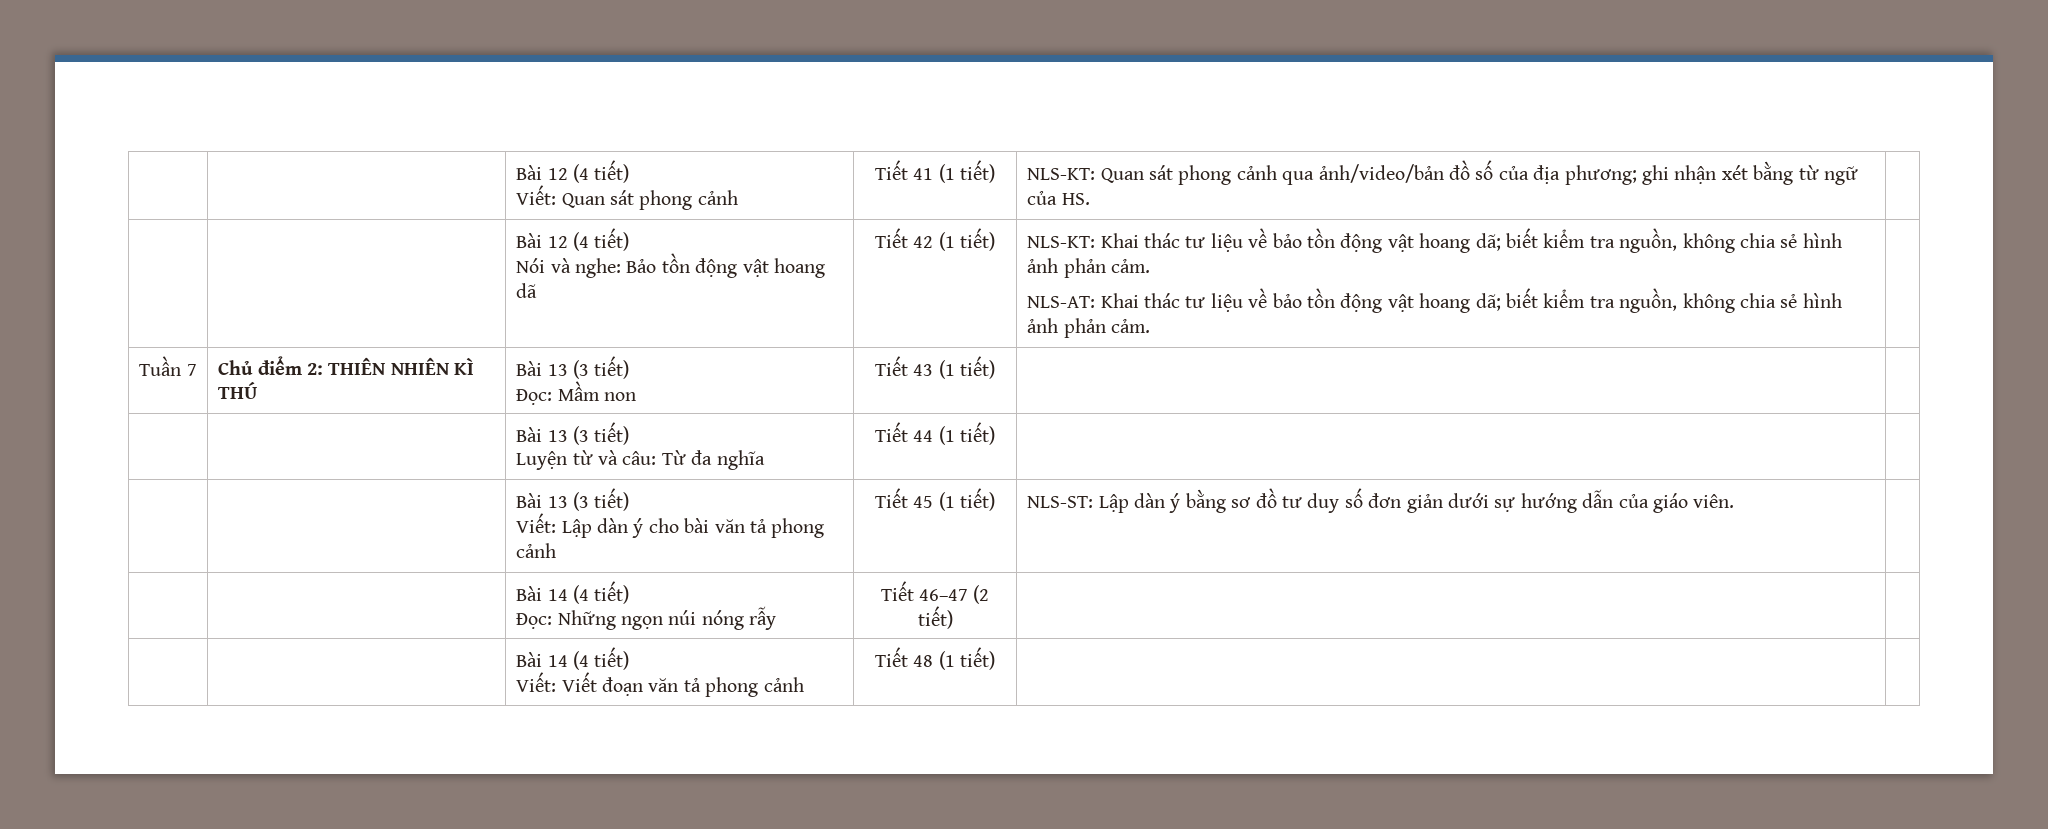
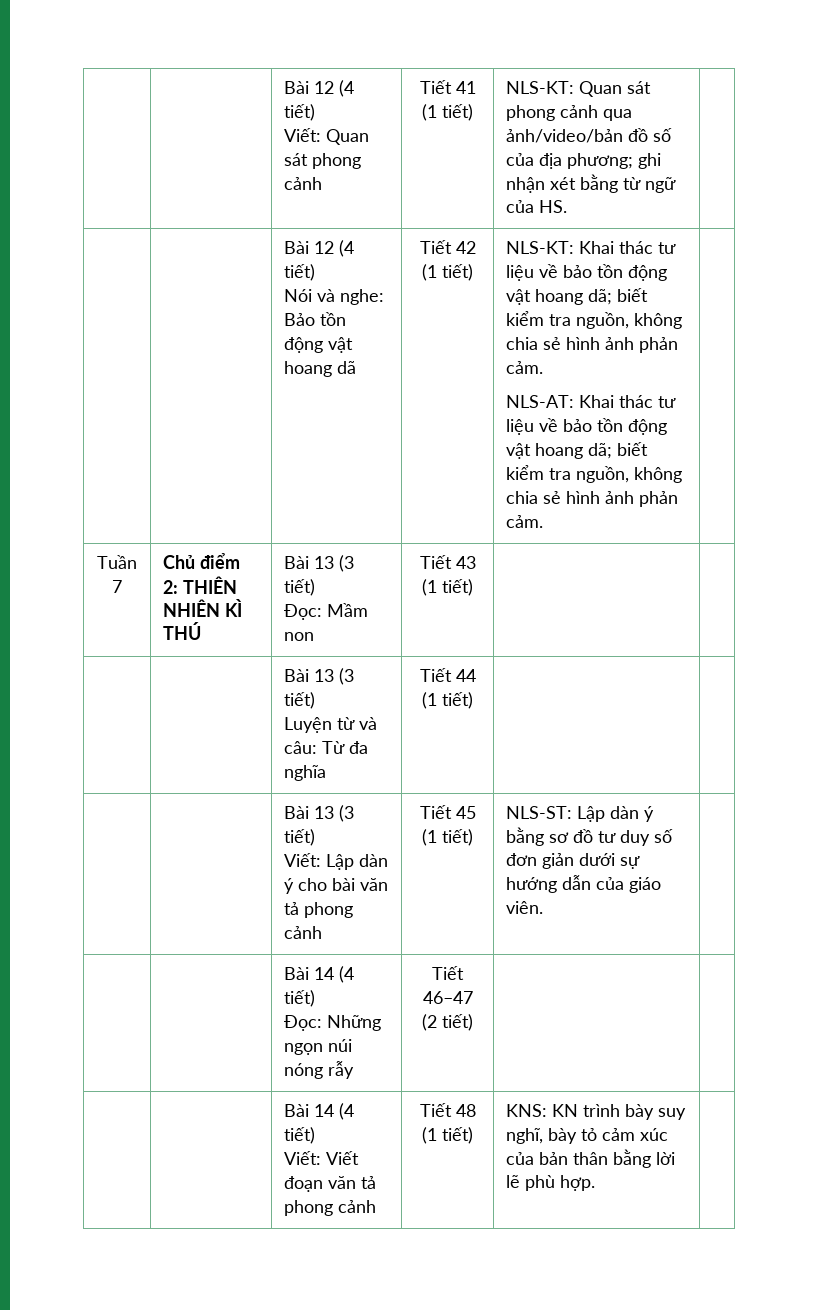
(996, 658) none -> [505,1104,686,1120] [505,1128,668,1144] [505,1149,675,1168] [505,1175,595,1191] KNS: KN trình bày suy nghĩ, bày tỏ cảm xúc của bản thân bằng lời lẽ phù hợp.

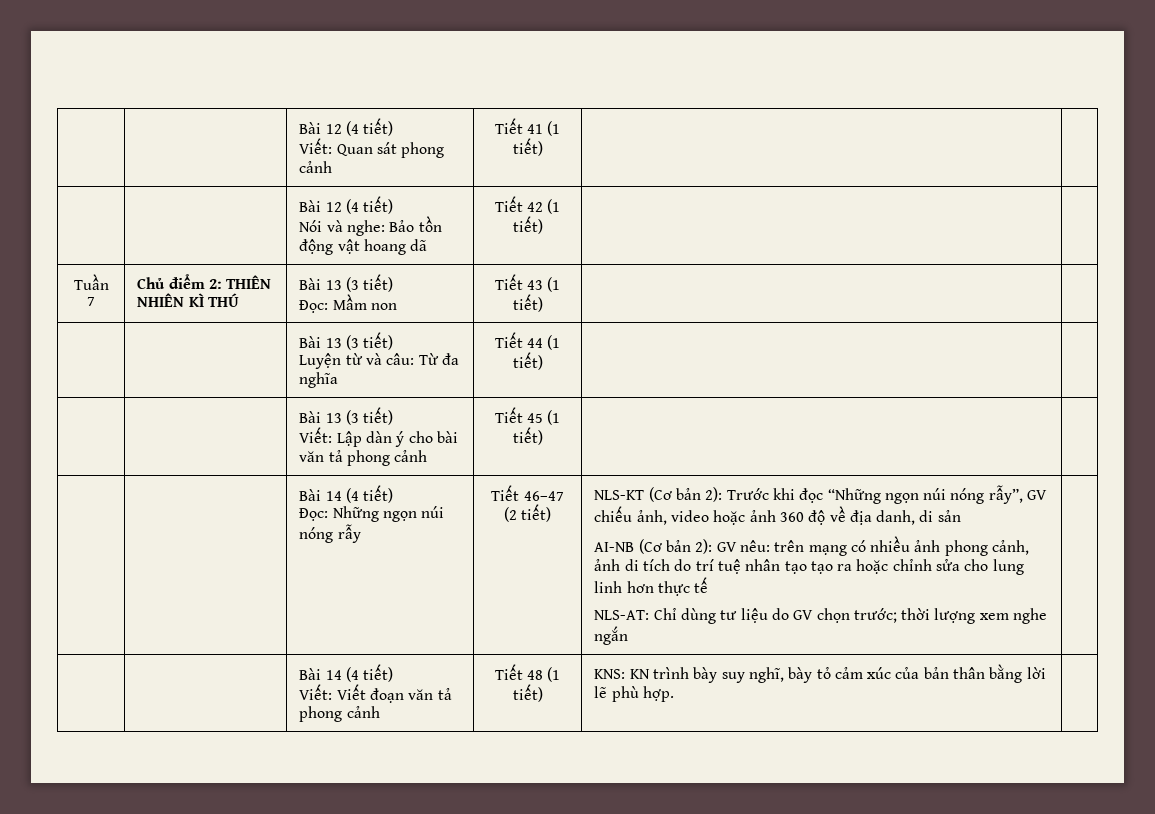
[505,81,651,97] [505,105,632,121] [505,128,672,143] [505,153,661,169] [505,174,676,193] [505,200,567,213] NLS-KT: Quan sát phong cảnh qua ảnh/video/bản đồ số của địa phương; ghi nhận xét bằng từ ngữ của HS. -> (543, 147) none
[505,241,676,254] [505,264,667,281] [505,288,648,305] [505,311,682,329] [505,337,678,353] [505,361,543,374] [505,395,676,408] [505,418,667,435] [505,442,648,459] [505,465,682,483] [505,491,678,507] [505,515,543,528] NLS-KT: Khai thác tư liệu về bảo tồn động vật hoang dã; biết kiểm tra nguồn, không chia sẻ hình ảnh phản cảm. // NLS-AT: Khai thác tư liệu về bảo tồn động vật hoang dã; biết kiểm tra nguồn, không chia sẻ hình ảnh phản cảm. -> (543, 225) none
[505,806,654,822] [505,827,673,846] [505,853,640,869] [505,875,661,893] [505,901,543,914] NLS-ST: Lập dàn ý bằng sơ đồ tư duy số đơn giản dưới sự hướng dẫn của giáo viên. -> (543, 436) none
(473, 1022) none -> [594,485,1048,504] [594,506,961,525] [594,536,1030,556] [594,559,1024,575] [594,577,709,596] [594,608,1048,624] [594,626,629,645] NLS-KT (Cơ bản 2): Trước khi đọc “Những ngọn núi nóng rẫy”, GV chiếu ảnh, video hoặc ảnh 360 độ về địa danh, di sản // AI-NB (Cơ bản 2): GV nêu: trên mạng có nhiều ảnh phong cảnh, ảnh di tích do trí tuệ nhân tạo tạo ra hoặc chỉnh sửa cho lung linh hơn thực tế // NLS-AT: Chỉ dùng tư liệu do GV chọn trước; thời lượng xem nghe ngắn

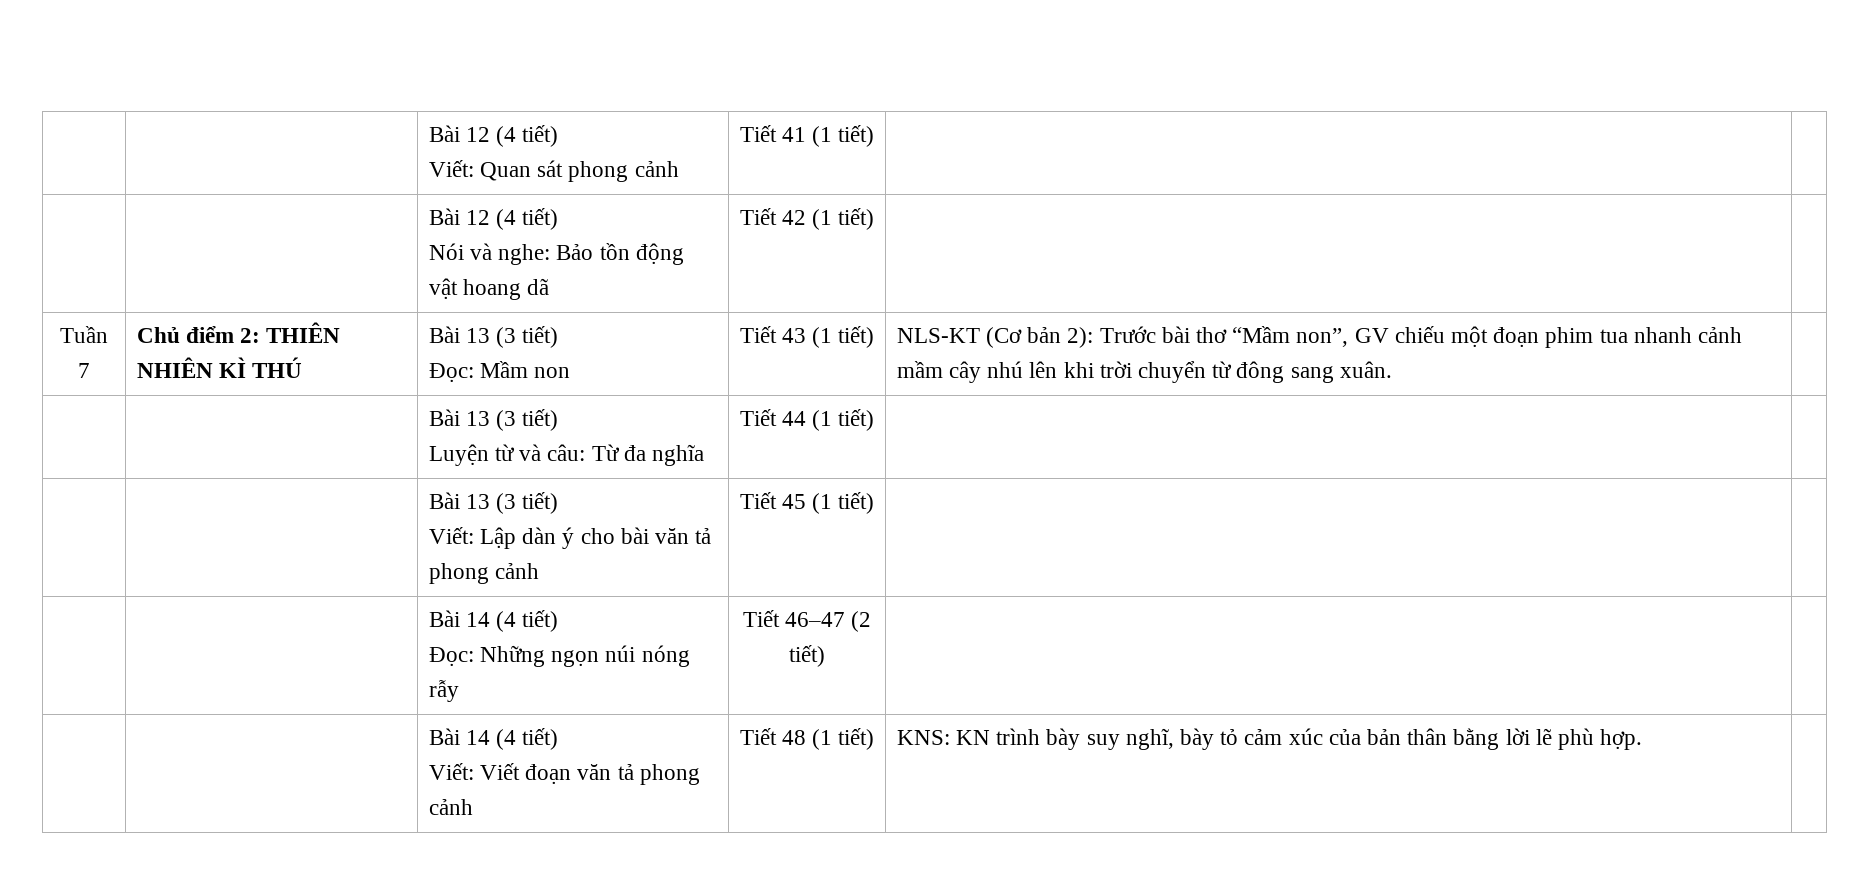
(543, 303) none -> [896,326,1743,348] [896,361,1392,383] NLS-KT (Cơ bản 2): Trước bài thơ “Mầm non”, GV chiếu một đoạn phim tua nhanh cảnh mầm cây nhú lên khi trời chuyển từ đông sang xuân.
[594,485,1048,504] [594,506,961,525] [594,536,1030,556] [594,559,1024,575] [594,577,709,596] [594,608,1048,624] [594,626,629,645] NLS-KT (Cơ bản 2): Trước khi đọc “Những ngọn núi nóng rẫy”, GV chiếu ảnh, video hoặc ảnh 360 độ về địa danh, di sản // AI-NB (Cơ bản 2): GV nêu: trên mạng có nhiều ảnh phong cảnh, ảnh di tích do trí tuệ nhân tạo tạo ra hoặc chỉnh sửa cho lung linh hơn thực tế // NLS-AT: Chỉ dùng tư liệu do GV chọn trước; thời lượng xem nghe ngắn -> (826, 656) none

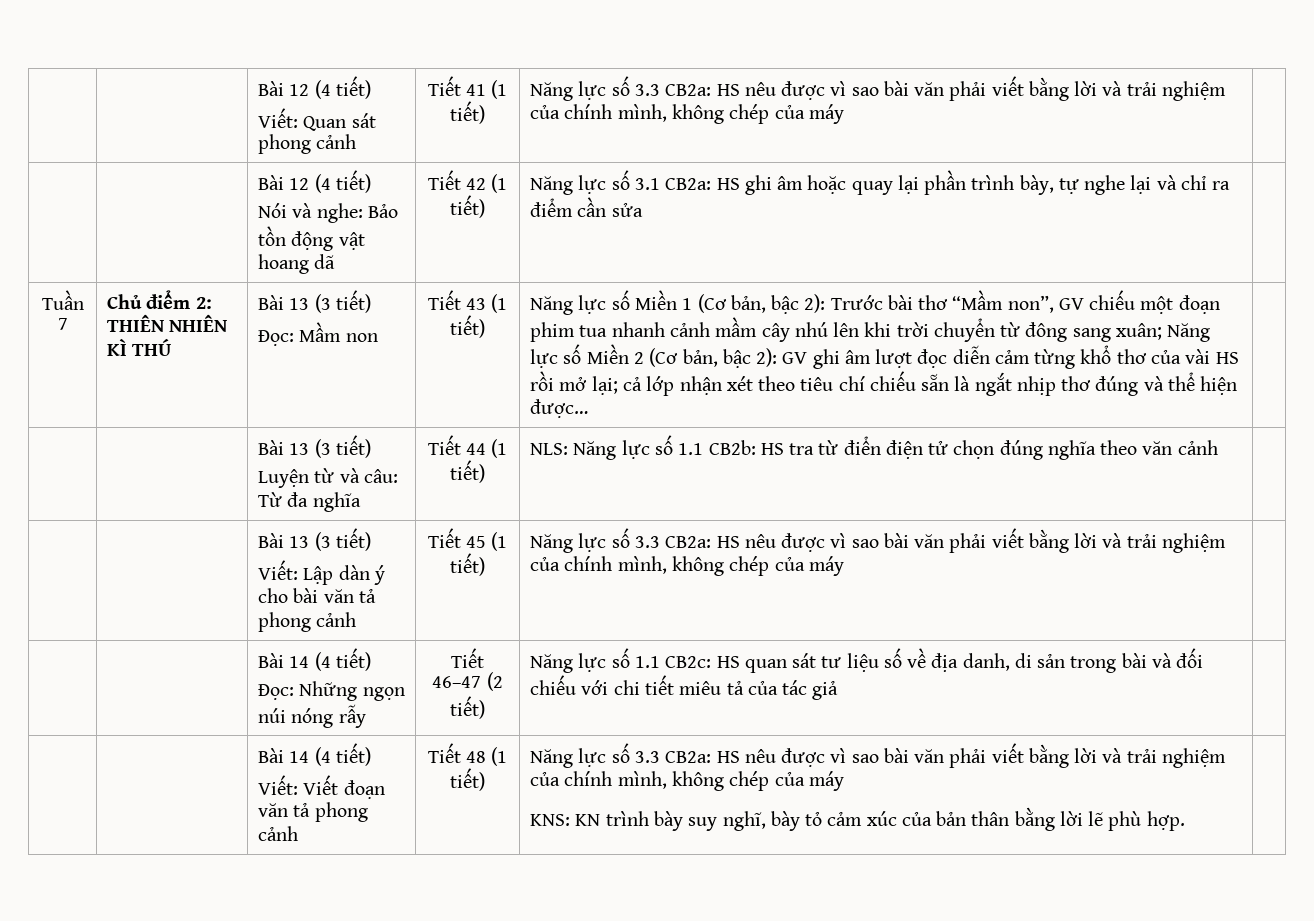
(875, 136) none -> [530,76,1226,101] [530,104,844,124] Năng lực số 3.3 CB2a: HS nêu được vì sao bài văn phải viết bằng lời và trải nghiệm của chính mình, không chép của máy
(875, 219) none -> [530,170,1231,195] [530,197,643,217] Năng lực số 3.1 CB2a: HS ghi âm hoặc quay lại phần trình bày, tự nghe lại và chỉ ra điểm cần sửa
[896,327,1062,348] NLS-KT (Cơ bản -> [530,290,800,315] Năng lực số Miền 1 (Cơ bản, bậc
[1339,361,1392,378] xuân. -> [1115,323,1211,342] [530,344,1239,369] [530,371,1238,396] [530,399,589,418] xuân; Năng lực số Miền 2 (Cơ bản, bậc 2): GV ghi âm lượt đọc diễn cảm từng khổ thơ của vài HS rồi mở lại; cả lớp nhận xét theo tiêu chí chiếu sẵn là ngắt nhịp thơ đúng và thể hiện được…
(875, 420) none -> [530,435,1218,460] NLS: Năng lực số 1.1 CB2b: HS tra từ điển điện tử chọn đúng nghĩa theo văn cảnh
(875, 503) none -> [530,528,1226,553] [530,556,844,576] Năng lực số 3.3 CB2a: HS nêu được vì sao bài văn phải viết bằng lời và trải nghiệm của chính mình, không chép của máy
(826, 656) none -> [530,648,1204,673] [530,675,839,700] Năng lực số 1.1 CB2c: HS quan sát tư liệu số về địa danh, di sản trong bài và đối chiếu với chi tiết miêu tả của tác giả
(875, 739) none -> [530,743,1226,768] [530,771,844,791] Năng lực số 3.3 CB2a: HS nêu được vì sao bài văn phải viết bằng lời và trải nghiệm của chính mình, không chép của máy //

